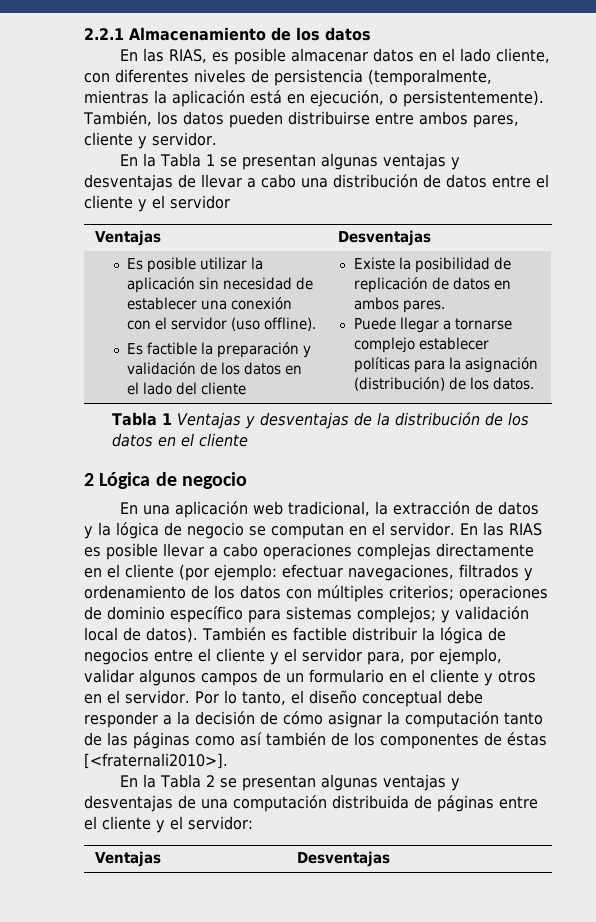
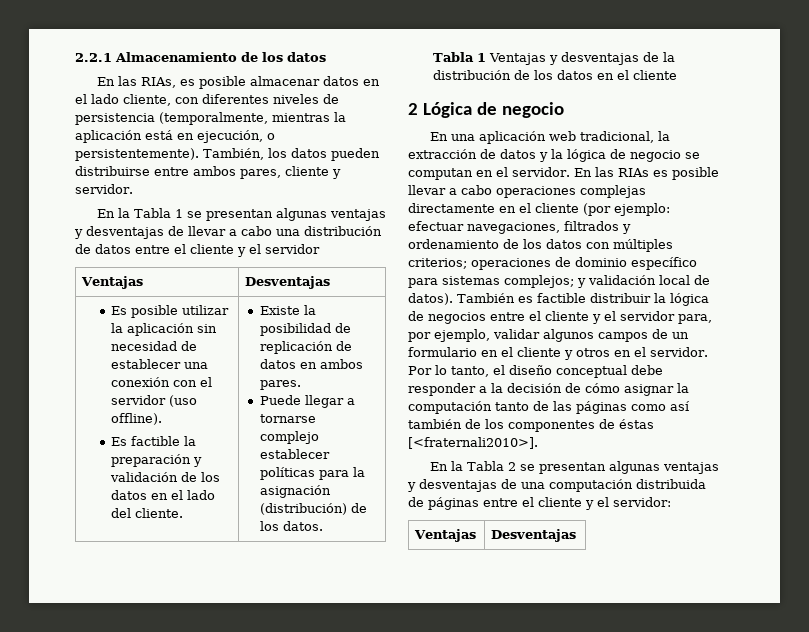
[168,49,207,63] RIAS, -> [140,77,176,88] RIAs,
[201,382,247,395] cliente -> [135,508,184,518] cliente.
[508,523,542,536] RIAS -> [617,168,649,177] RIAs

